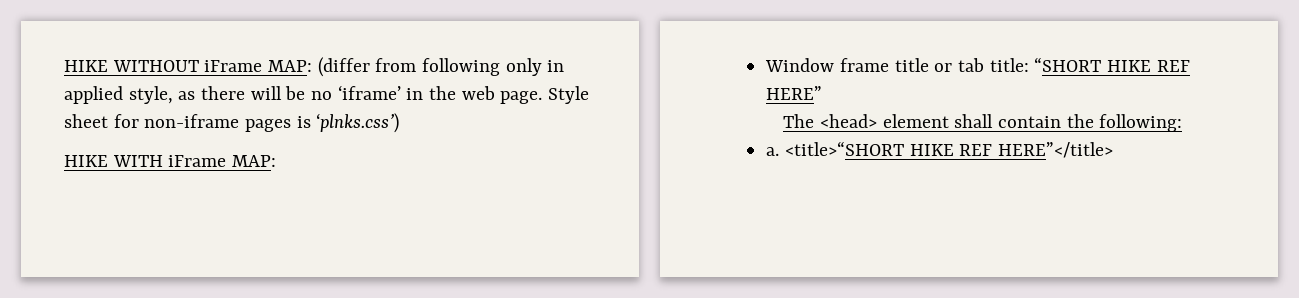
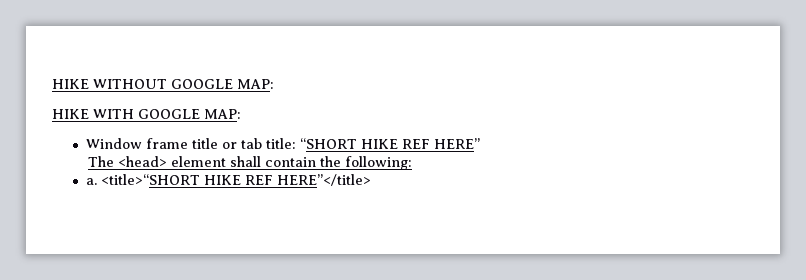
[204,57,565,77] [64,85,590,104] [64,113,400,133] iFrame MAP: (differ from following only in applied style, as there will be no ‘iframe’ in the web page. Style sheet for non-iframe pages is ‘plnks.css’) -> [171,79,274,89] GOOGLE MAP:
[168,155,227,167] iFrame -> [138,109,200,119] GOOGLE

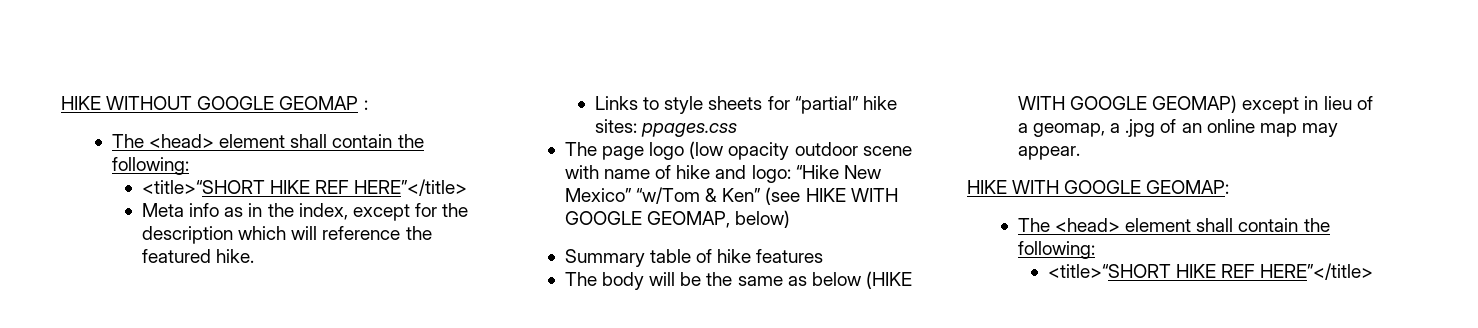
[237,79,274,89] [52,109,241,119] [85,138,480,149] [87,156,412,170] [85,174,371,186] MAP: // HIKE WITH GOOGLE MAP: // Window frame title or tab title: “SHORT HIKE REF HERE” // The <head> element shall contain the following: // a. <title>“SHORT HIKE REF HERE”</title> -> [279,96,368,110] [111,134,424,148] [111,157,189,175] [142,179,468,196] [142,203,469,221] [142,226,432,244] [142,249,255,263] [595,96,897,114] [595,119,738,137] [564,141,912,160] [564,165,881,183] [564,187,898,205] [564,210,791,228] [564,249,824,267] [564,271,913,290] [1017,95,1373,114] [1017,119,1339,137] [1017,146,1080,160] [967,180,1230,194] [1017,218,1330,232] [1017,241,1095,259] [1048,263,1374,280] GEOMAP : // The <head> element shall contain the following: // <title>“SHORT HIKE REF HERE”</title> // Meta info as in the index, except for the description which will reference the featured hike. // Links to style sheets for “partial” hike sites: ppages.css // The page logo (low opacity outdoor scene with name of hike and logo: “Hike New Mexico” “w/Tom & Ken” (see HIKE WITH GOOGLE GEOMAP, below) // Summary table of hike features // The body will be the same as below (HIKE WITH GOOGLE GEOMAP) except in lieu of a geomap, a .jpg of an online map may appear. // HIKE WITH GOOGLE GEOMAP: // The <head> element shall contain the following: // <title>“SHORT HIKE REF HERE”</title>

